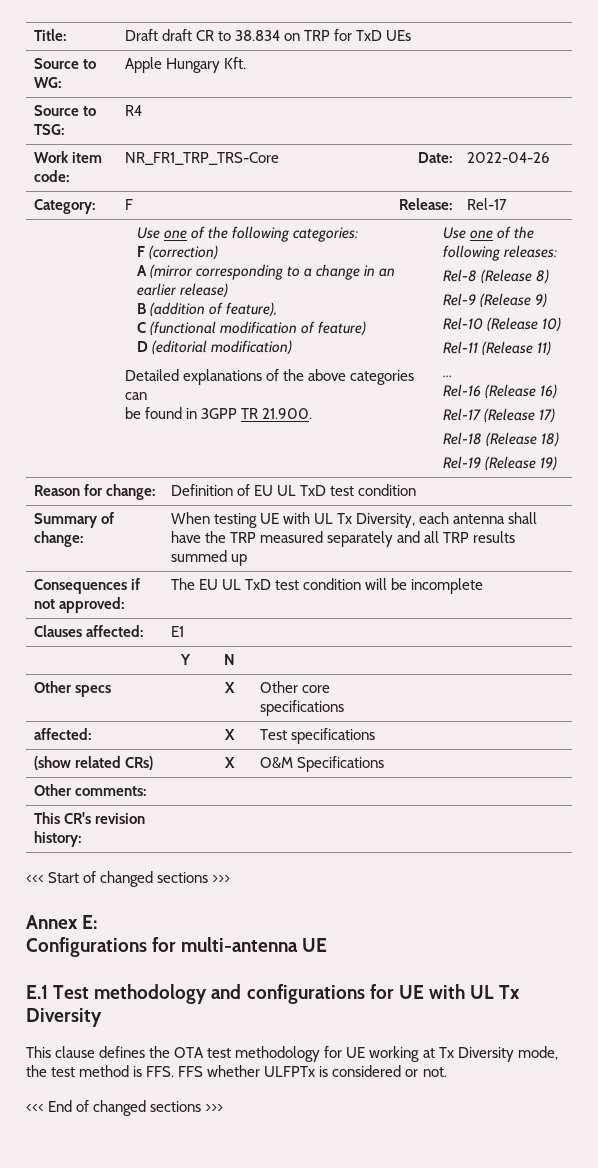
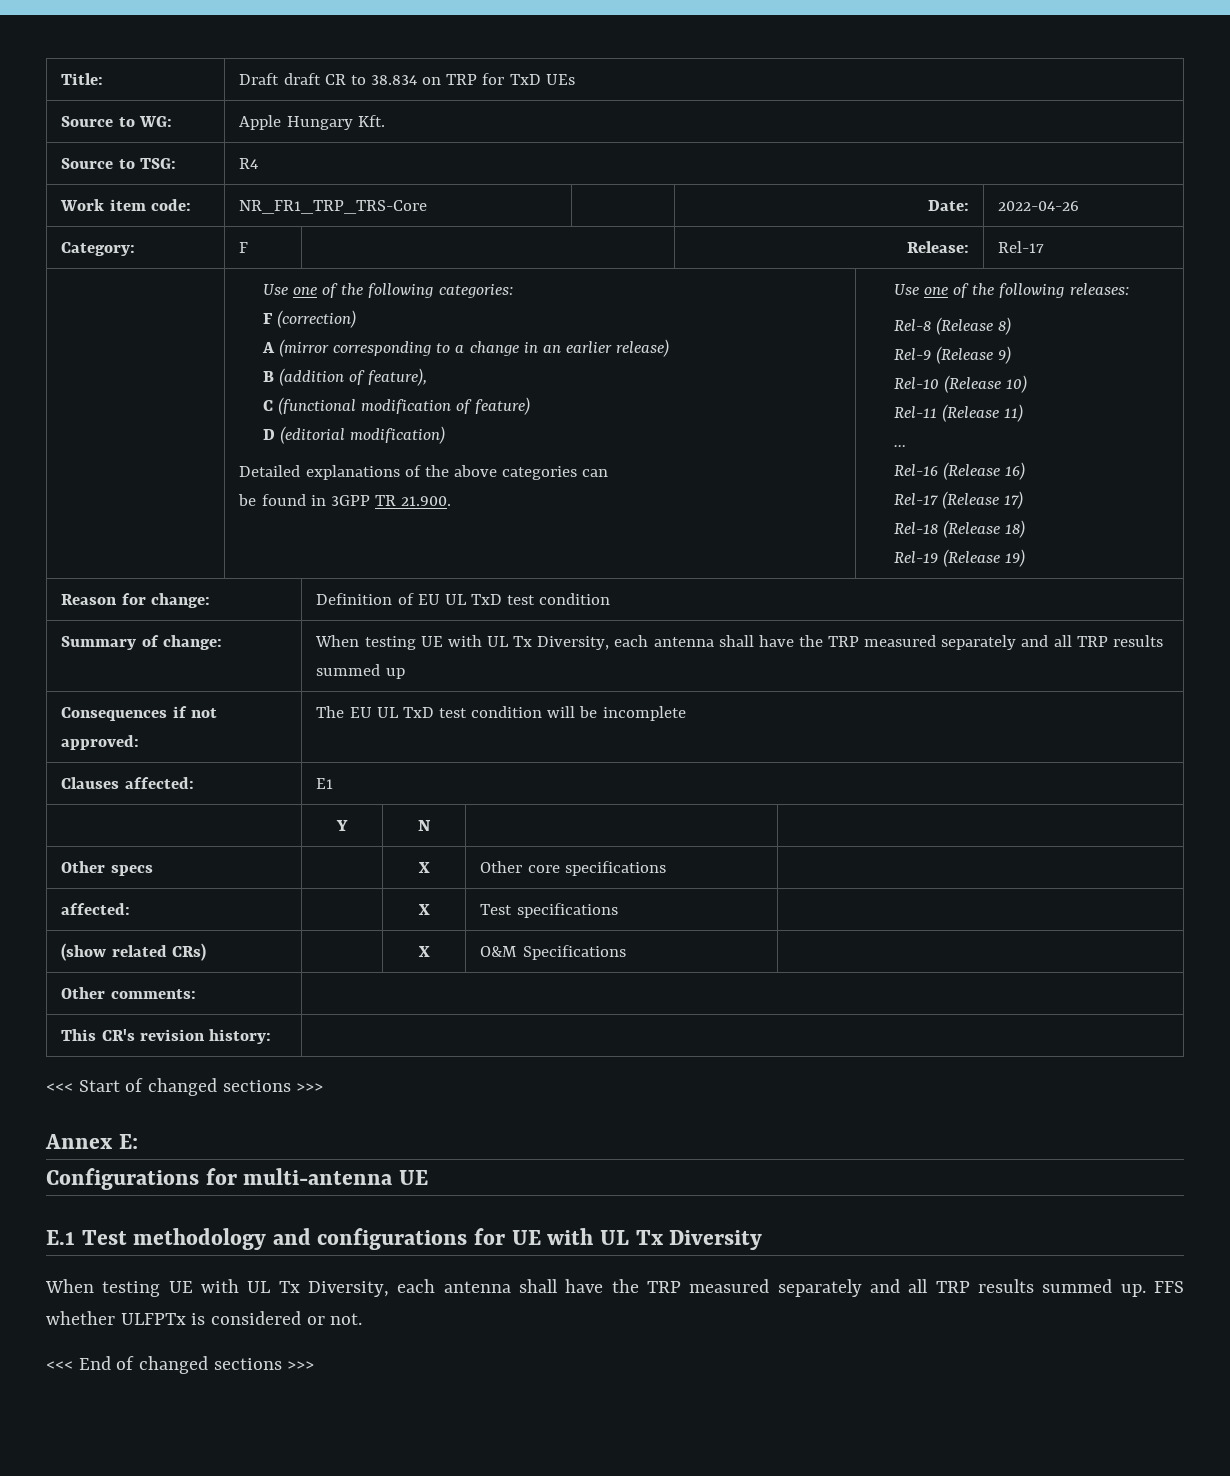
[26,1046,558,1062] [26,1065,175,1077] This clause defines the OTA test methodology for UE working at Tx Diversity mode, the test method is FFS. -> [45,1279,1146,1297] When testing UE with UL Tx Diversity, each antenna shall have the TRP measured separately and all TRP results summed up.

